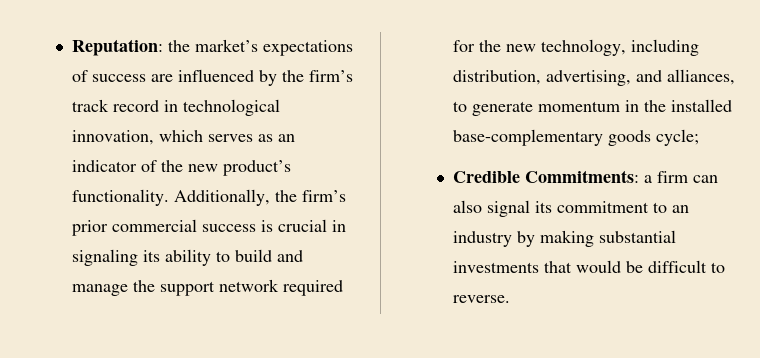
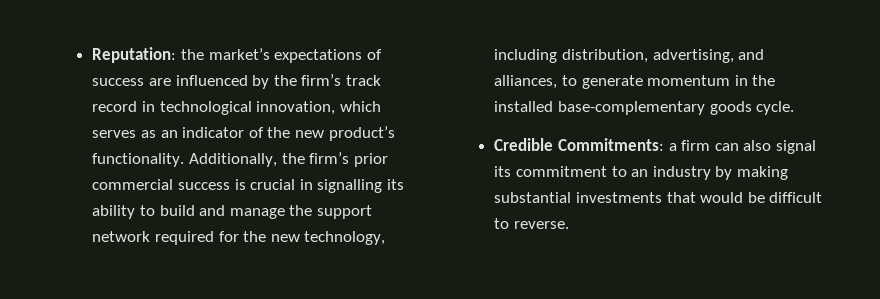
[72,249,139,266] signaling -> [317,179,383,193] signalling
[656,129,700,146] cycle; -> [756,101,795,115] cycle.

